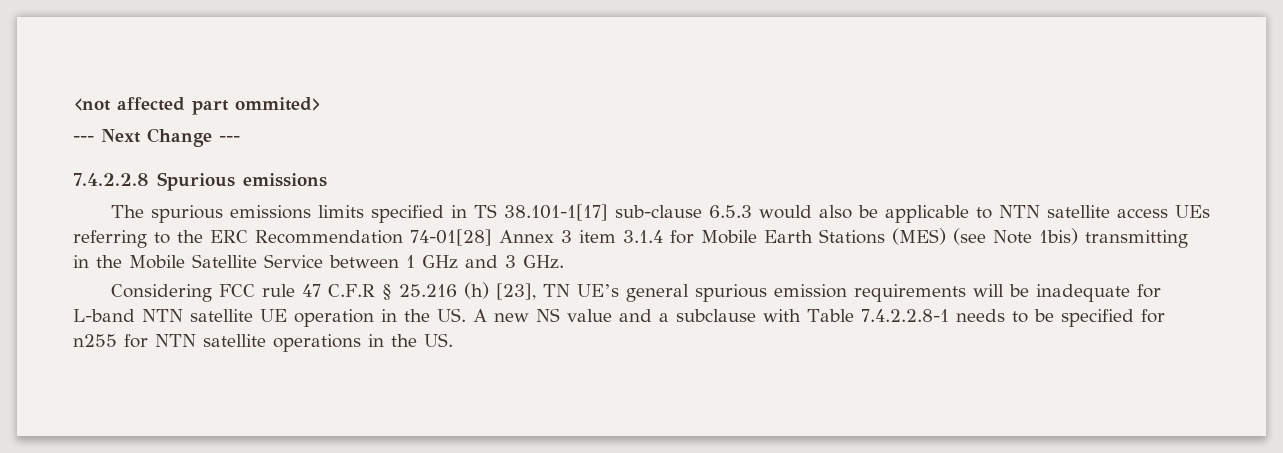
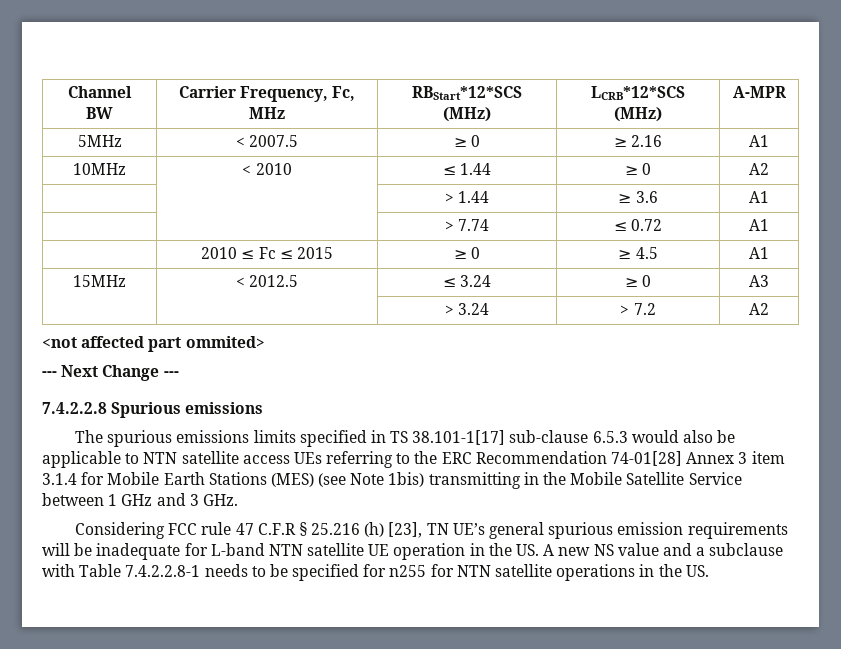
(73, 104) none -> [68,86,132,98] [86,107,113,119] [178,86,356,102] [249,107,285,119] [412,86,522,100] [443,107,491,122] [591,86,685,100] [614,107,662,122] [732,86,787,98] [77,135,122,147] [235,135,299,147] [453,135,481,147] [613,135,663,147] [749,135,769,147] [73,163,126,175] [242,163,292,175] [442,163,492,175] [624,163,652,175] [749,163,769,175] [444,191,490,203] [618,191,658,203] [749,191,769,203] [444,219,490,231] [613,219,663,231] [749,219,769,231] [201,247,333,259] [453,247,481,259] [618,247,658,259] [749,247,769,259] [73,275,126,287] [235,275,299,287] [442,275,492,287] [624,275,652,287] [749,275,769,287] [444,303,490,315] [620,303,656,315] [749,303,769,315] Channel BW | Carrier Frequency, Fc, MHz | RBStart*12*SCS (MHz) | LCRB*12*SCS (MHz) | A-MPR // 5MHz | < 2007.5 | ≥ 0 | ≥ 2.16 | A1 // 10MHz | < 2010 | ≤ 1.44 | ≥ 0 | A2 // | | > 1.44 | ≥ 3.6 | A1 // | | > 7.74 | ≤ 0.72 | A1 // | 2010 ≤ Fc ≤ 2015 | ≥ 0 | ≥ 4.5 | A1 // 15MHz | < 2012.5 | ≤ 3.24 | ≥ 0 | A3 // | | > 3.24 | > 7.2 | A2 //

